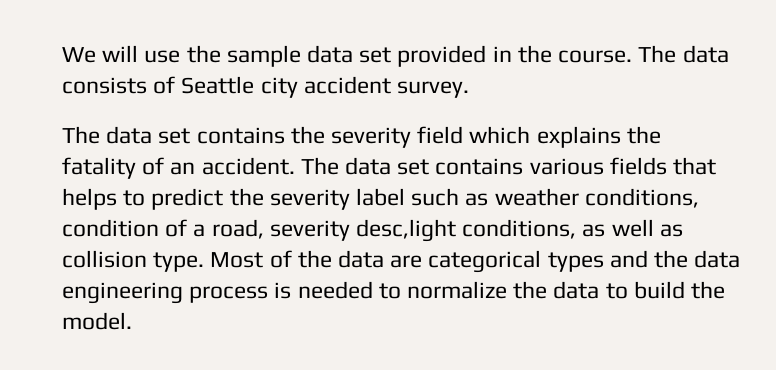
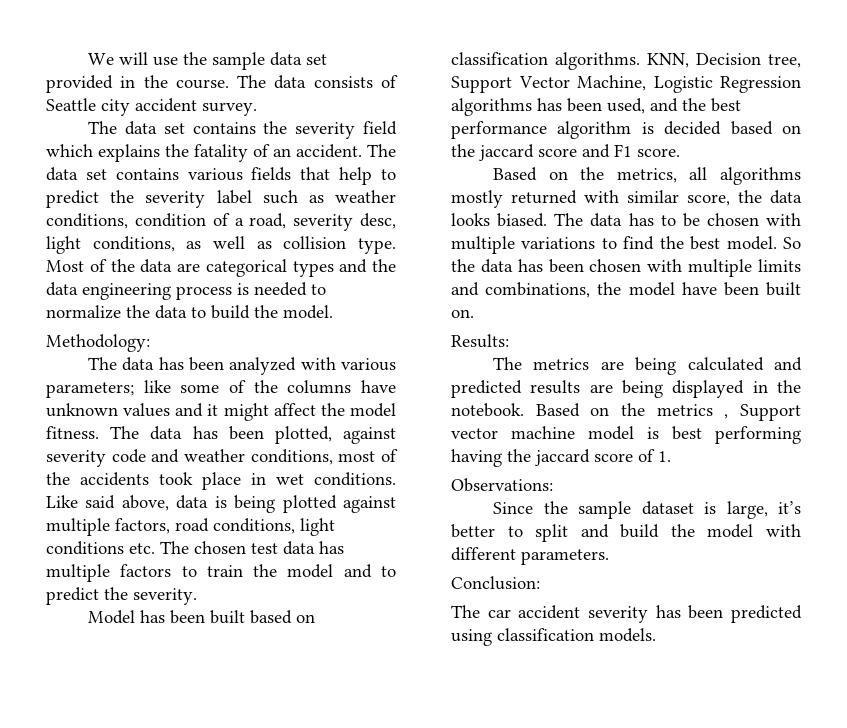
[62,188,117,210] helps -> [339,167,373,185] help
[356,219,457,242] desc,light -> [360,213,396,229] [46,236,81,254] desc, light
(132, 321) none -> [46,334,150,352] [88,357,397,375] [46,380,396,398] [46,403,396,421] [46,426,396,444] [46,449,398,467] [46,472,396,490] [46,495,396,513] [46,518,335,536] [46,541,344,555] [46,564,396,582] [46,587,197,605] [88,610,316,624] [451,52,801,70] [451,75,801,93] [451,98,741,116] [451,121,801,139] [451,144,680,161] [493,167,801,185] [451,190,802,208] [451,213,801,227] [451,236,801,254] [451,259,801,277] [451,282,801,298] [451,309,474,318] [451,334,509,348] [493,357,802,375] [451,380,801,398] [451,403,801,421] [451,426,801,444] [451,449,671,467] [451,478,553,492] [493,501,801,519] [451,524,801,542] [451,547,609,565] [451,576,540,590] [451,605,802,623] [451,628,656,646] // Methodology: // The data has been analyzed with various parameters; like some of the columns have unknown values and it might affect the model fitness. The data has been plotted, against severity code and weather conditions, most of the accidents took place in wet conditions. Like said above, data is being plotted against multiple factors, road conditions, light conditions etc. The chosen test data has multiple factors to train the model and to predict the severity. // Model has been built based on classification algorithms. KNN, Decision tree, Support Vector Machine, Logistic Regression algorithms has been used, and the best performance algorithm is decided based on the jaccard score and F1 score. // Based on the metrics, all algorithms mostly returned with similar score, the data looks biased. The data has to be chosen with multiple variations to find the best model. So the data has been chosen with multiple limits and combinations, the model have been built on. // Results: // The metrics are being calculated and predicted results are being displayed in the notebook. Based on the metrics , Support vector machine model is best performing having the jaccard score of 1. // Observations: // Since the sample dataset is large, it’s better to split and build the model with different parameters. // Conclusion: // The car accident severity has been predicted using classification models.

